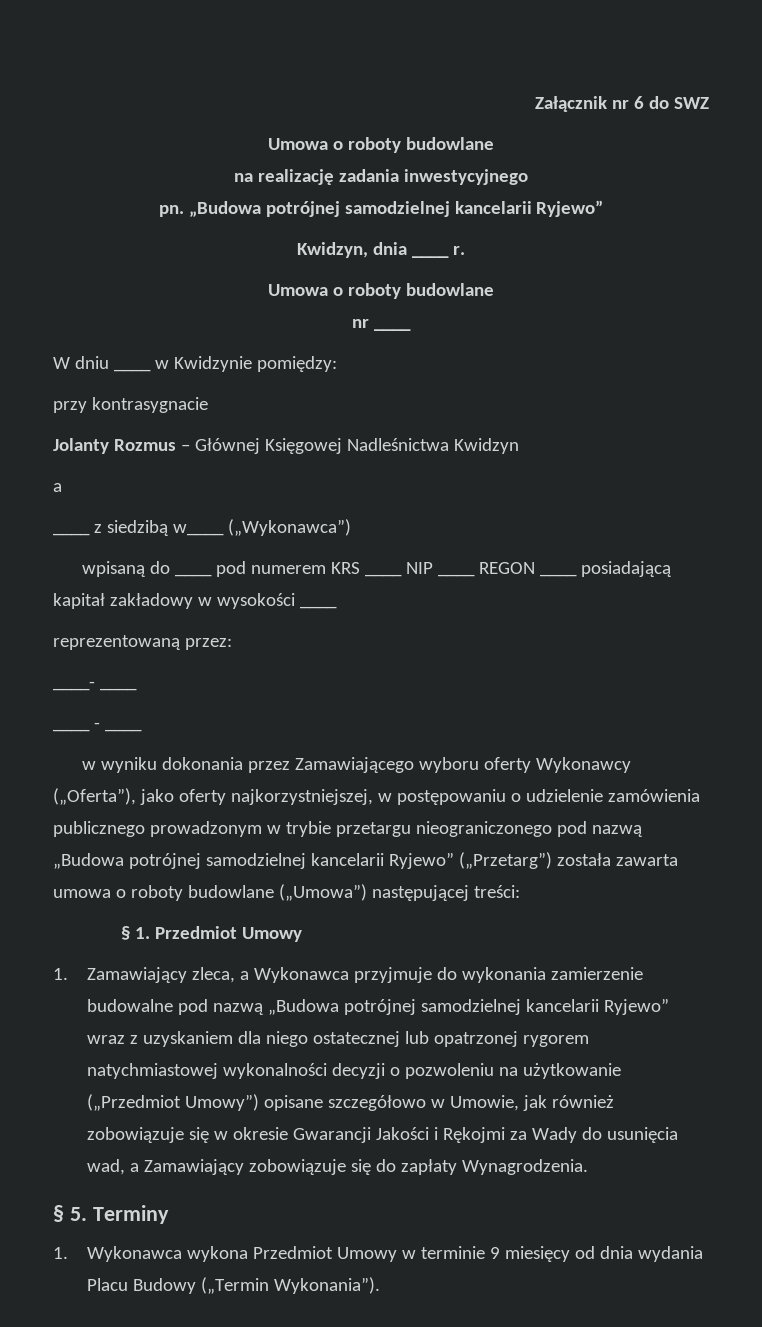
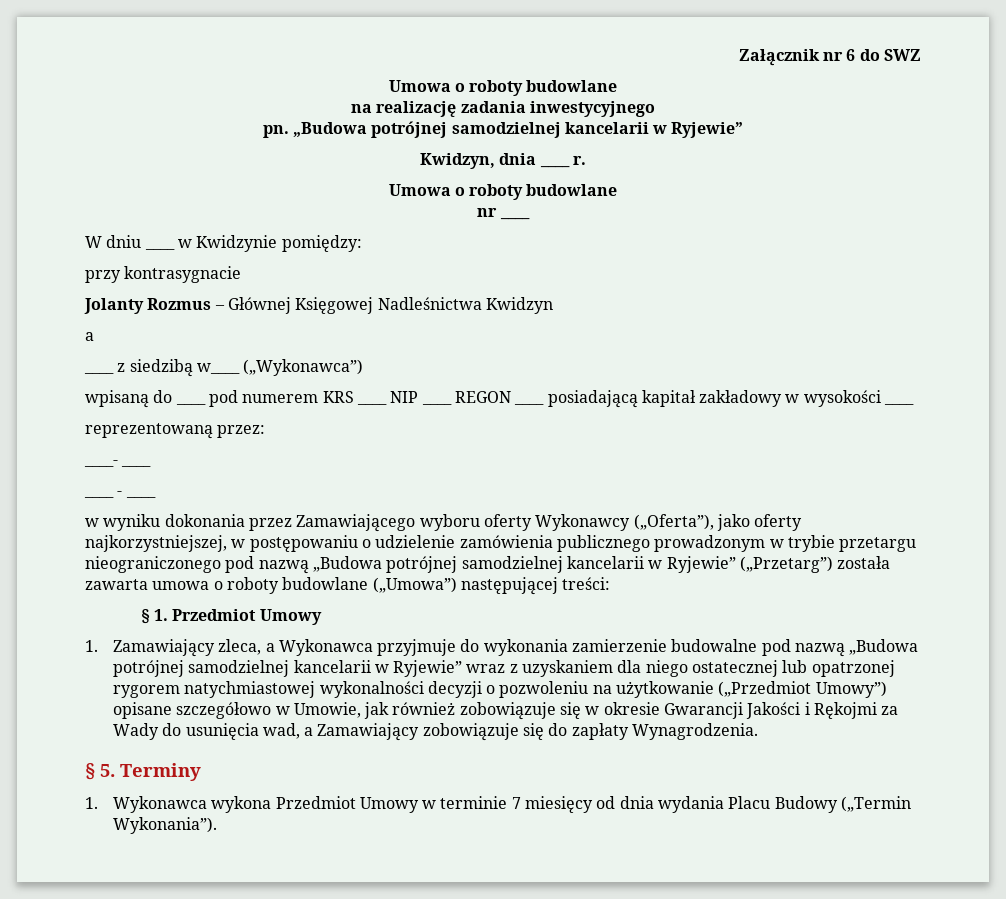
[536,200,604,217] Ryjewo” -> [652,122,744,138] w Ryjewie”
[388,852,454,869] Ryjewo” -> [648,556,736,573] w Ryjewie”
[603,998,669,1015] Ryjewo” -> [374,660,463,677] w Ryjewie”
[489,1247,500,1259] 9 -> [511,797,521,809] 7

